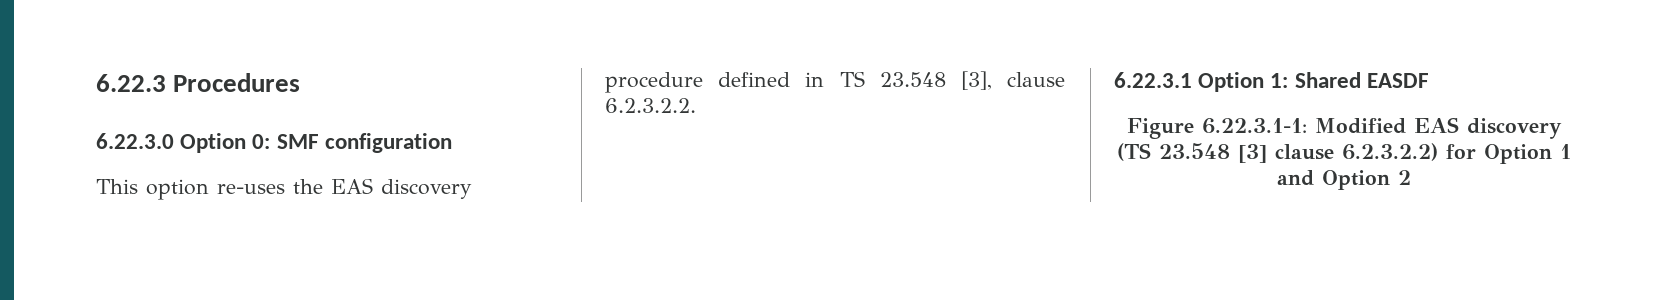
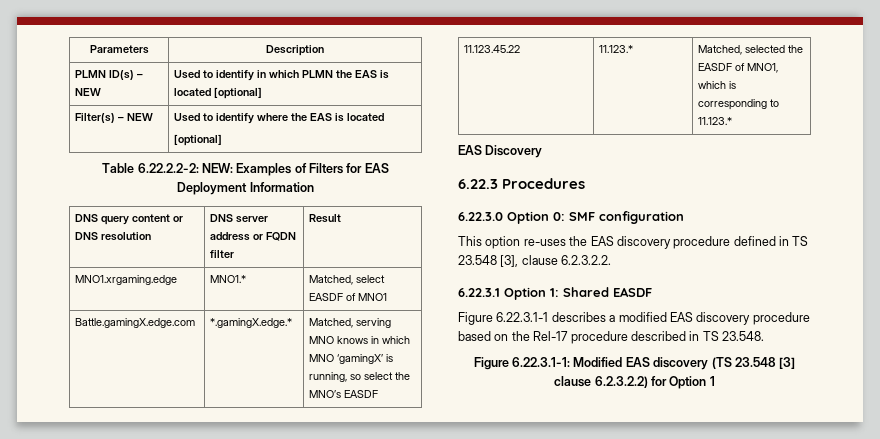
(96, 83) none -> [89,45,149,54] [266,45,324,56] [74,70,143,80] [74,88,101,96] [173,70,389,81] [173,87,262,99] [74,113,153,123] [173,113,384,124] [173,134,222,146] [102,163,389,176] [177,182,314,195] [74,214,183,225] [74,232,151,241] [209,214,268,223] [209,232,296,241] [209,250,234,258] [308,214,341,223] [74,275,177,285] [209,275,246,283] [308,275,385,285] [308,293,387,301] [74,318,195,328] [209,318,292,328] [308,318,391,328] [308,336,410,344] [308,354,393,364] [308,372,410,382] [308,390,378,398] [463,45,520,53] [598,45,633,53] [697,45,803,55] [697,63,778,73] [697,81,736,89] [697,99,779,110] [697,117,732,125] [458,145,543,158] Parameters | Description // PLMN ID(s) – NEW | Used to identify in which PLMN the EAS is located [optional] // Filter(s) – NEW | Used to identify where the EAS is located // [optional] // Table 6.22.2.2-2: NEW: Examples of Filters for EAS Deployment Information // DNS query content or DNS resolution | DNS server address or FQDN filter | Result // MNO1.xrgaming.edge | MNO1.* | Matched, select EASDF of MNO1 // Battle.gamingX.edge.com | *.gamingX.edge.* | Matched, serving MNO knows in which MNO ‘gamingX’ is running, so select the MNO’s EASDF // 11.123.45.22 | 11.123.* | Matched, selected the EASDF of MNO1, which is corresponding to 11.123.* // EAS Discovery //
(1429, 80) none -> [458,312,810,325] [458,331,764,344] // Figure 6.22.3.1-1 describes a modified EAS discovery procedure based on the Rel-17 procedure described in TS 23.548.
[1277,170,1411,190] and Option 2 -> (715, 381) none

